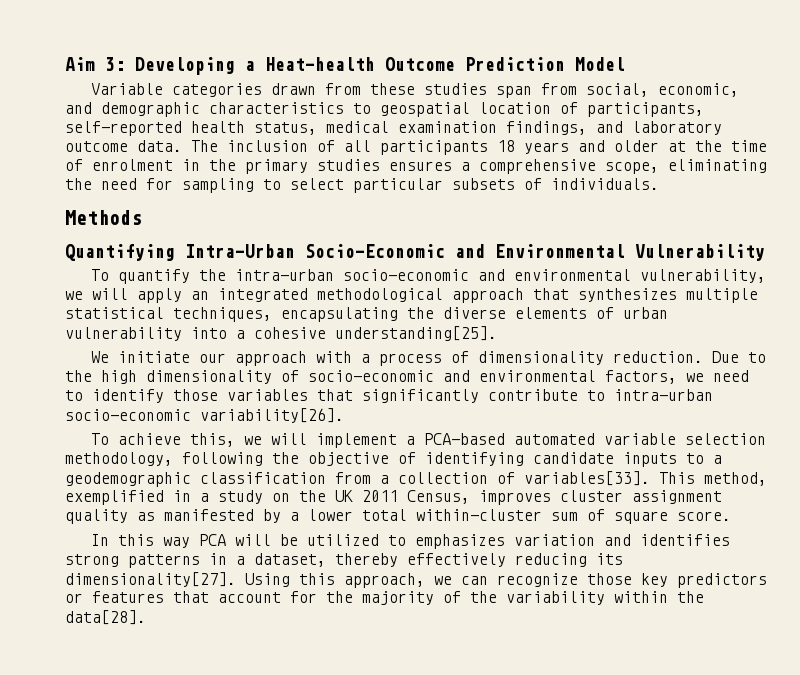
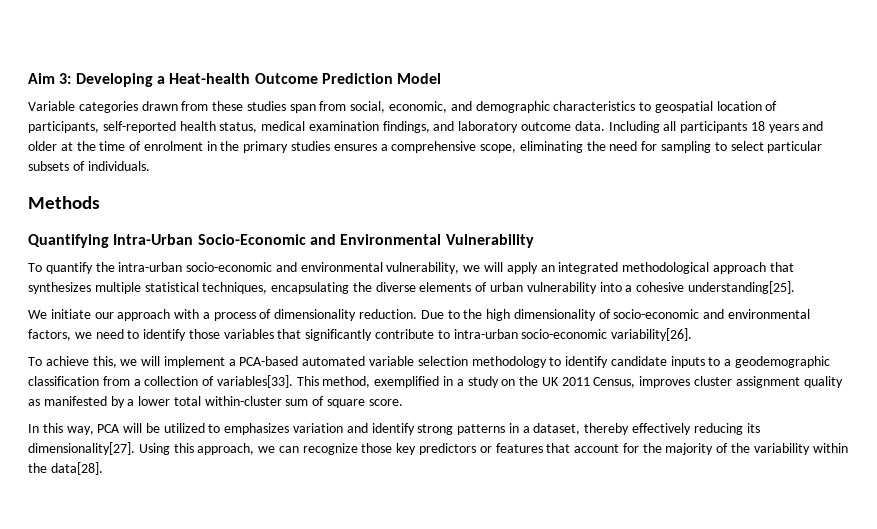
[191,140,335,152] The inclusion of -> [608,121,660,133] Including
[65,452,524,466] methodology, following the objective of identifying -> [471,356,609,368] methodology to identify
[163,537,191,548] way -> [66,426,94,435] way,
[640,534,731,546] identifies -> [371,423,415,435] identify

